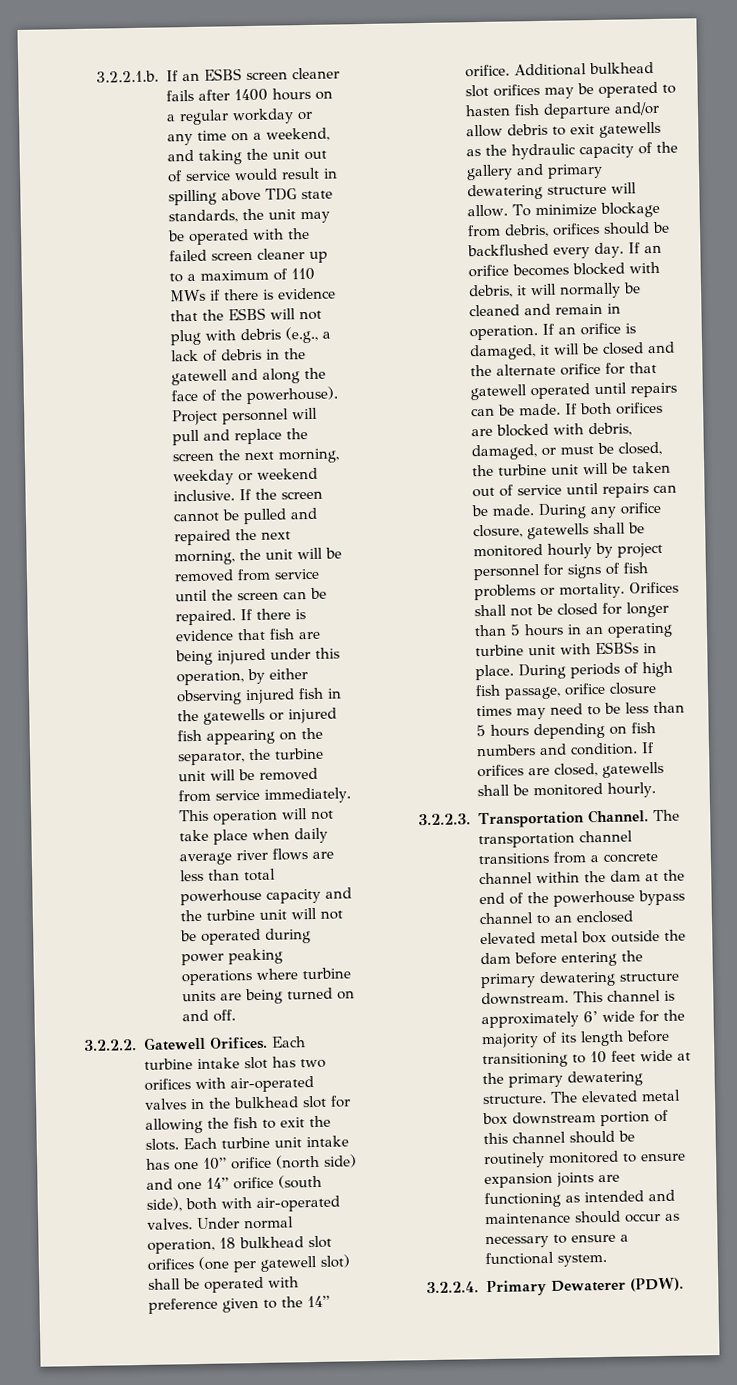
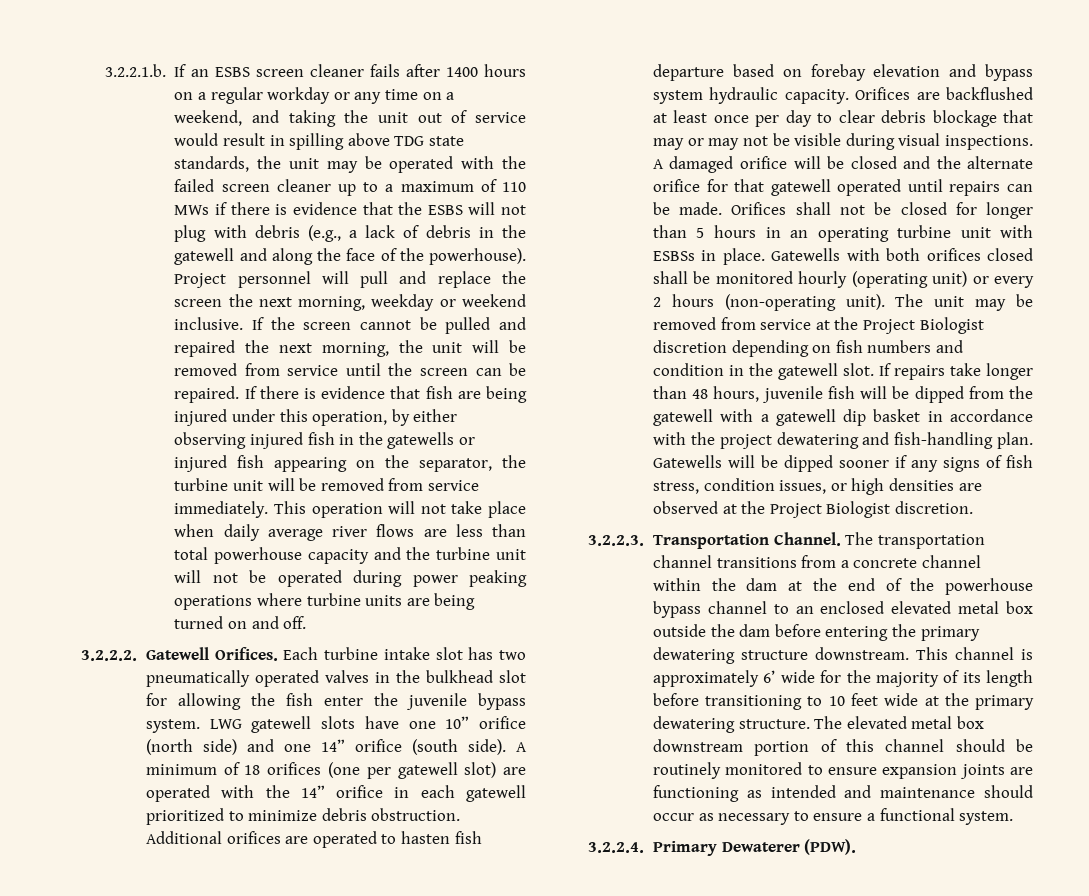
[143,1076,314,1093] orifices with air-operated -> [145,670,319,687] pneumatically operated
[261,1115,331,1129] [144,1135,349,1151] [145,1158,170,1170] to exit the slots. Each turbine unit intake has -> [323,693,526,710] [145,716,399,733] enter the juvenile bypass system. LWG gatewell slots have
[145,1195,340,1213] [146,1216,294,1230] [146,1235,332,1254] side), both with air-operated valves. Under normal operation, 18 bulkhead slot -> [467,739,527,755] [145,762,261,775] side). A minimum of 18
[147,1276,299,1293] [147,1295,330,1314] [464,61,654,78] [464,83,594,99] shall be operated with preference given to the 14” orifice. Additional bulkhead slot orifices may be -> [503,767,526,775] [145,785,526,802] [145,808,461,825] [145,831,309,844] are operated with the 14” orifice in each gatewell prioritized to minimize debris obstruction. Additional orifices are
[613,101,660,116] [465,121,661,138] [465,141,678,160] [465,163,603,181] [466,182,637,201] [466,201,660,218] [466,221,670,238] [466,242,662,259] [467,261,660,278] [467,282,641,299] [468,303,621,317] [468,322,636,341] [469,344,550,361] and/or allow debris to exit gatewells as the hydraulic capacity of the gallery and primary dewatering structure will allow. To minimize blockage from debris, orifices should be backflushed every day. If an orifice becomes blocked with debris, it will normally be cleaned and remain in operation. If an orifice is damaged, it -> [732,64,1033,81] [652,87,1033,104] [652,110,1033,127] [652,133,1033,150] [652,156,787,173] based on forebay elevation and bypass system hydraulic capacity. Orifices are backflushed at least once per day to clear debris blockage that may or may not be visible during visual inspections. A damaged orifice
[564,401,663,416] [470,422,632,437] [470,441,662,461] [471,461,671,477] [471,482,677,498] [470,501,661,520] [472,522,645,540] [472,542,663,559] [472,562,648,581] [473,582,625,601] If both orifices are blocked with debris, damaged, or must be closed, the turbine unit will be taken out of service until repairs can be made. During any orifice closure, gatewells shall be monitored hourly by project personnel for signs of fish problems or mortality. -> (723, 208) none
[517,661,673,680] [474,682,657,700] [475,701,685,720] [475,724,529,737] During periods of high fish passage, orifice closure times may need to be less than 5 hours -> [771,248,1033,261] [652,271,1034,288] [652,294,1034,311] [652,317,984,334] [652,340,727,353] Gatewells with both orifices closed shall be monitored hourly (operating unit) or every 2 hours (non-operating unit). The unit may be removed from service at the Project Biologist discretion
[569,742,655,756] [476,761,664,778] [476,782,656,798] condition. If orifices are closed, gatewells shall be monitored hourly. -> [652,363,1033,380] [652,386,1033,403] [652,409,1033,426] [652,432,1033,449] [652,455,1033,472] [652,478,982,495] [652,501,973,518] condition in the gatewell slot. If repairs take longer than 48 hours, juvenile fish will be dipped from the gatewell with a gatewell dip basket in accordance with the project dewatering and fish-handling plan. Gatewells will be dipped sooner if any signs of fish stress, condition issues, or high densities are observed at the Project Biologist discretion.

